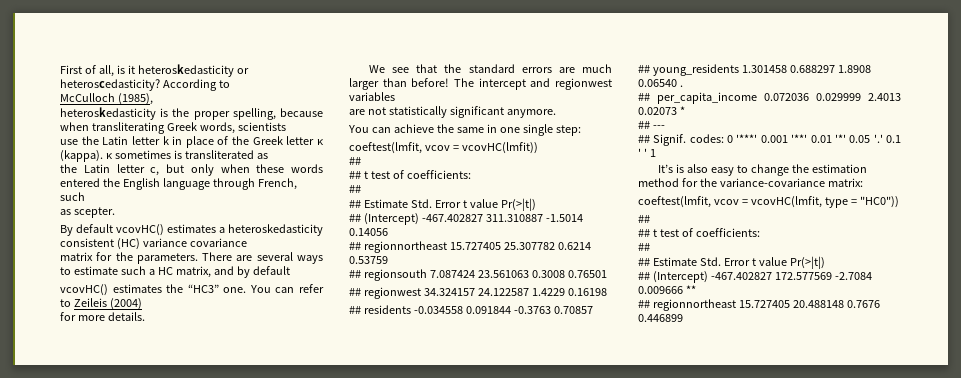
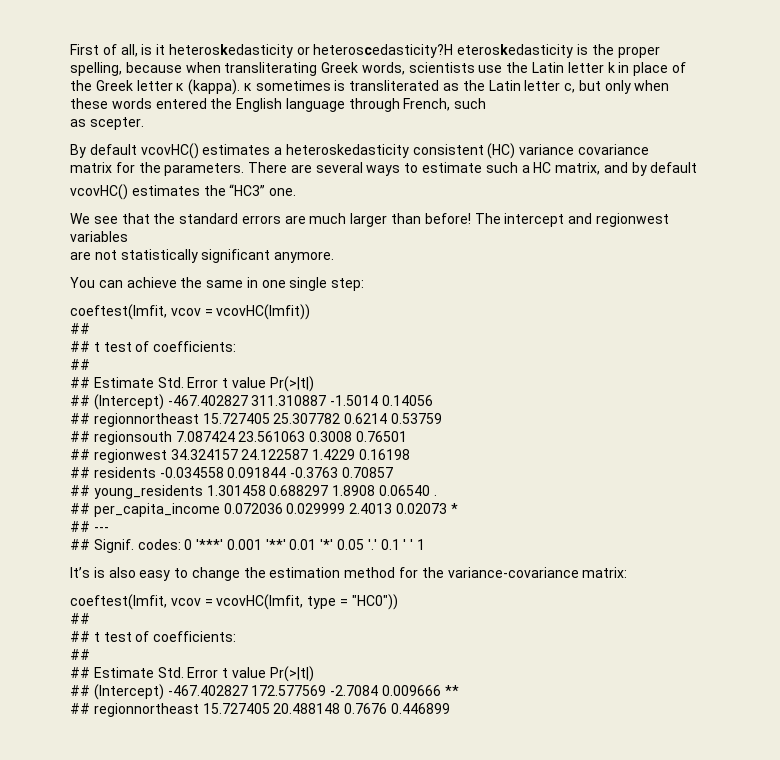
[60,79,230,91] [60,93,153,105] [60,107,156,120] heteroscedasticity? According to // McCulloch (1985), // heteroskedasticity -> [313,44,574,58] heteroscedasticity?H eteroskedasticity
(286, 126) // -> (475, 67) none
(268, 156) // -> (460, 87) none
[249,284,325,293] [60,298,142,310] [60,312,145,321] You can refer to Zeileis (2004) // for more details. -> (297, 192) none

